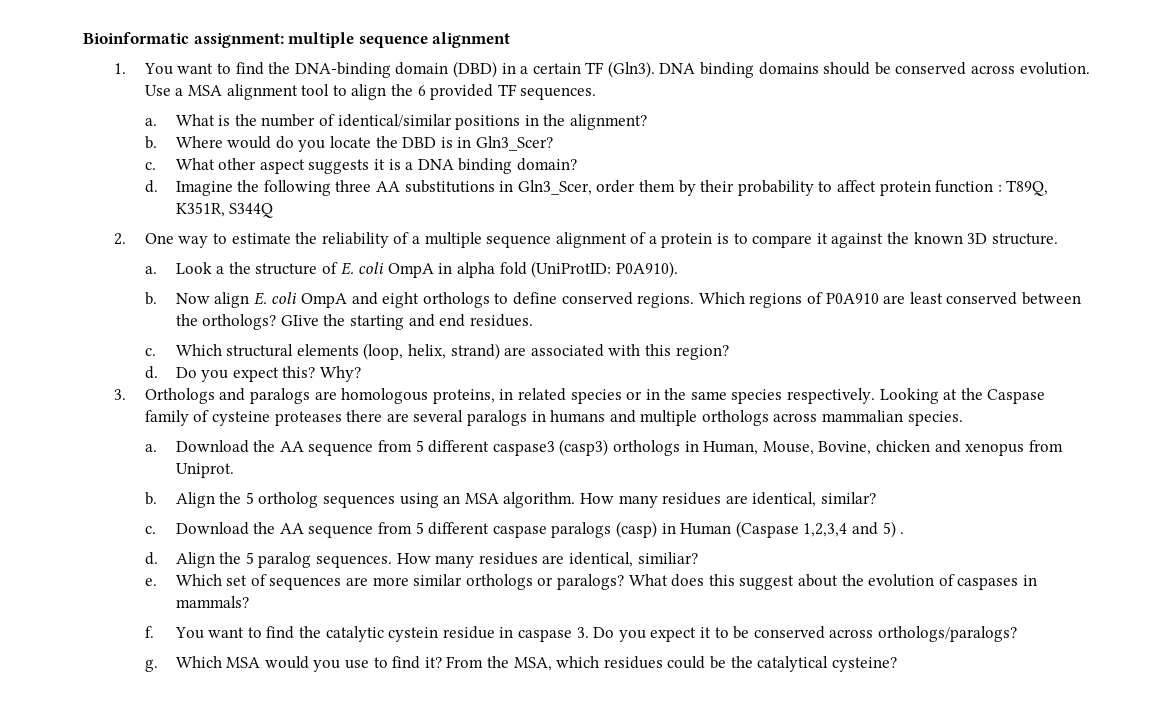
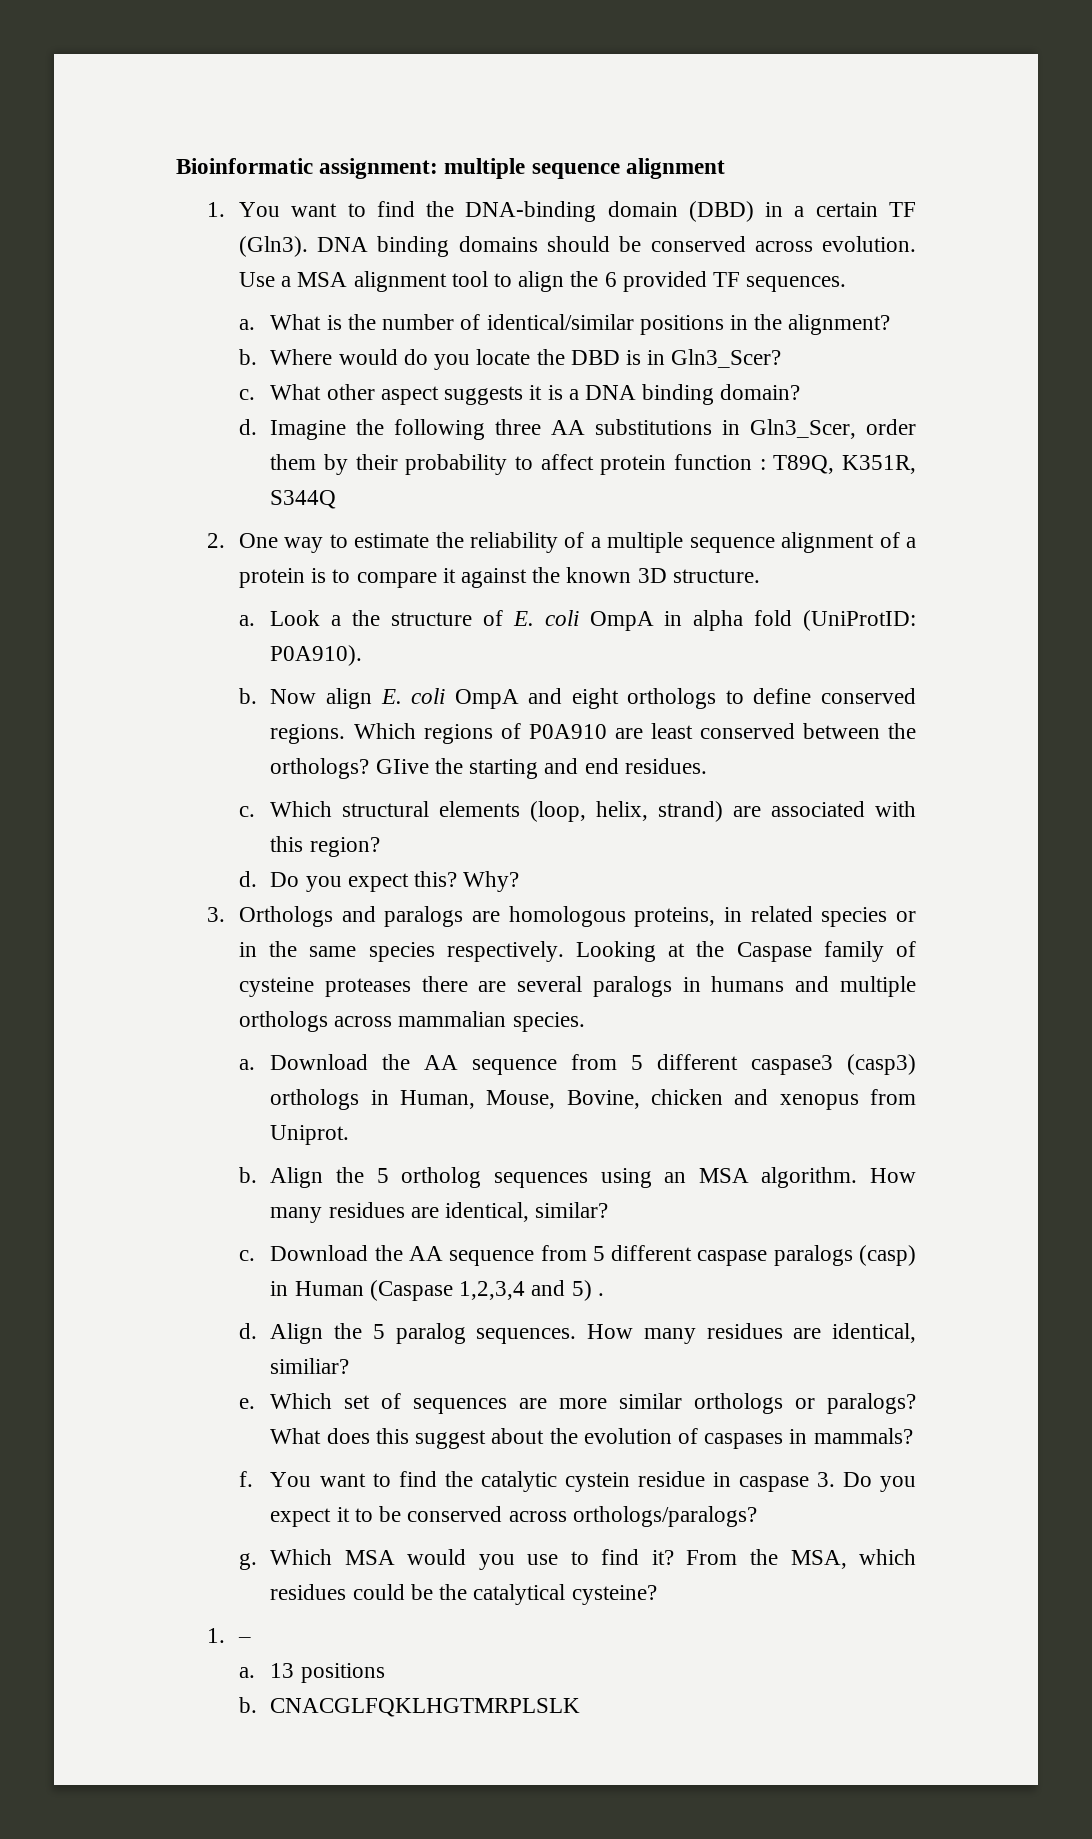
(897, 664) none -> [207,1628,251,1643] [238,1663,385,1683] [238,1697,581,1717] // 1. – // a. 13 positions // b. CNACGLFQKLHGTMRPLSLK

